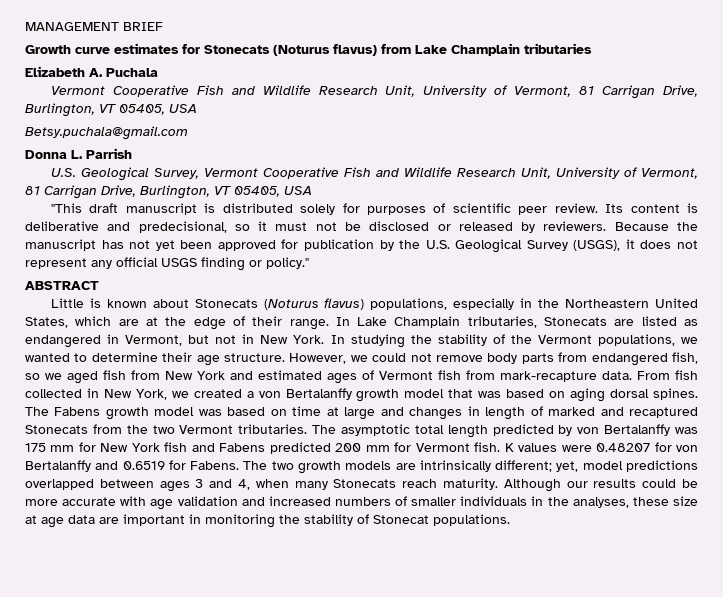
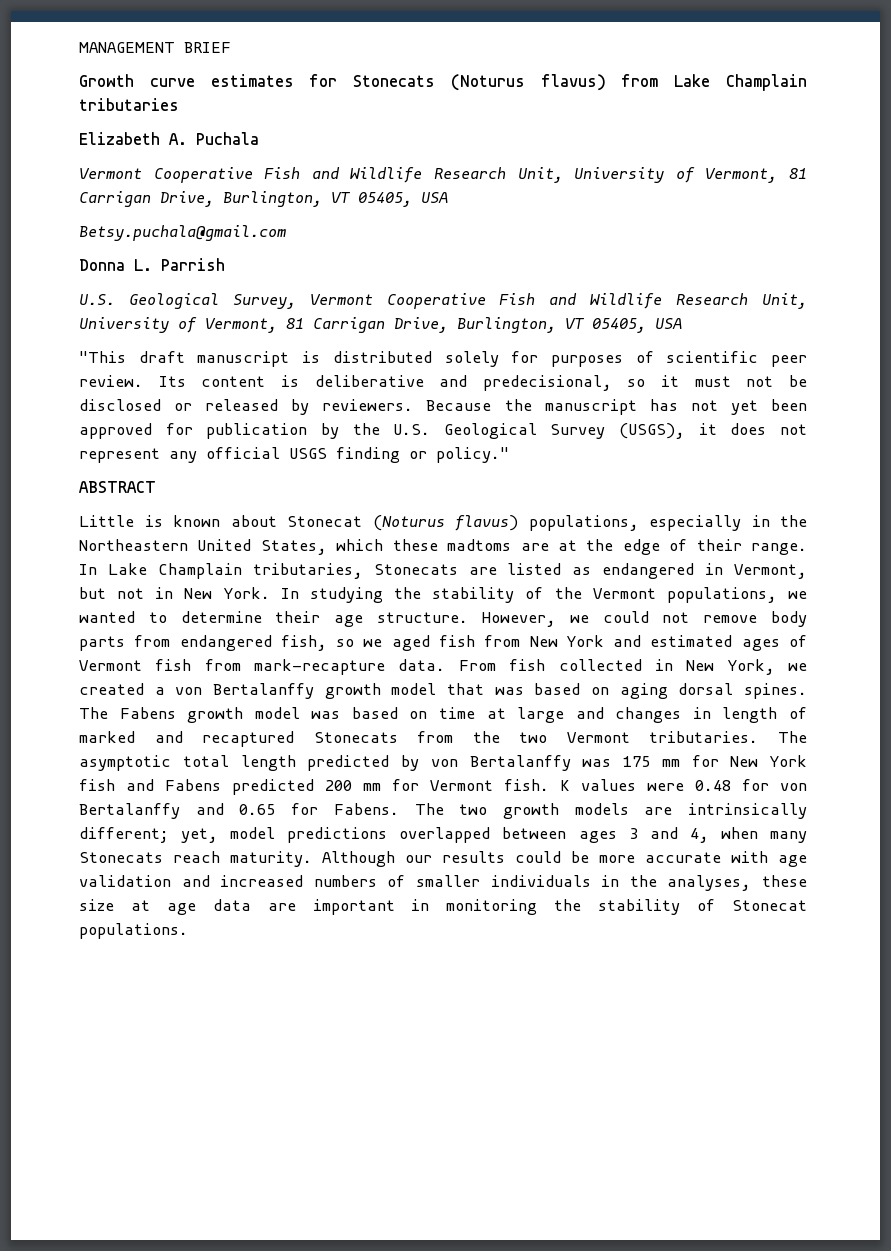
[194,299,258,308] Stonecats -> [287,516,362,527] Stonecat
(112, 321) none -> [392,539,512,551] these madtoms
[596,443,651,452] 0.48207 -> [695,780,731,791] 0.48
[122,461,165,470] 0.6519 -> [239,804,276,815] 0.65

